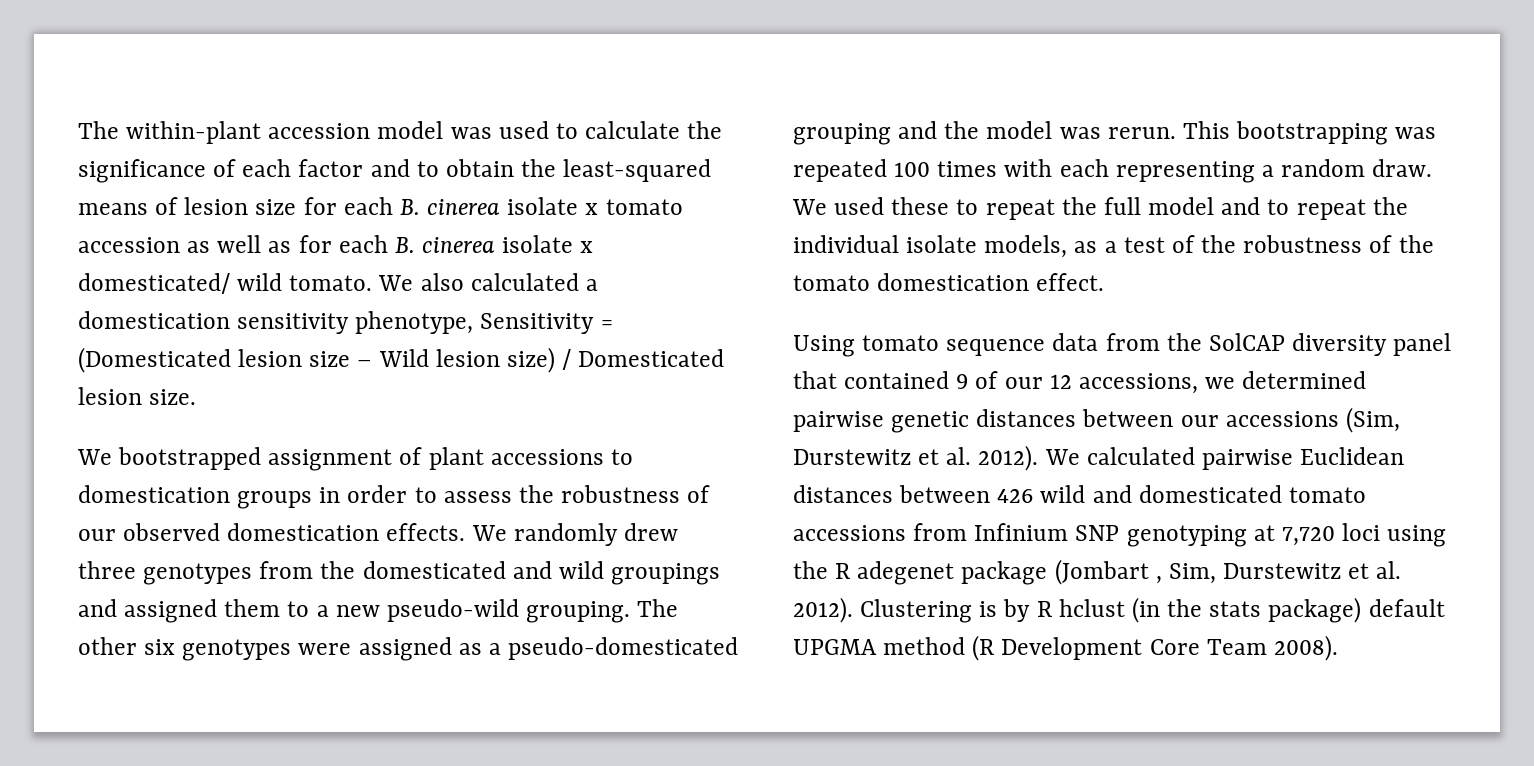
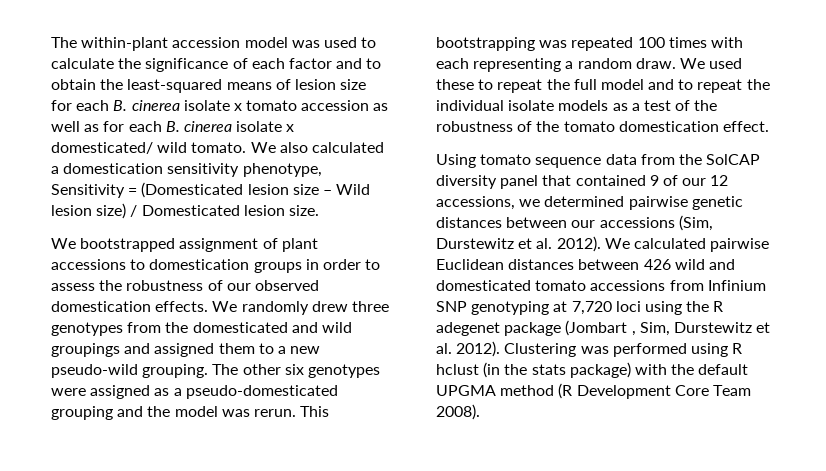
[984,235,1068,258] models, -> [558,100,609,111] models
[979,599,1031,622] is by -> [580,343,728,357] was performed using
(1362, 610) none -> [634,364,695,375] with the

